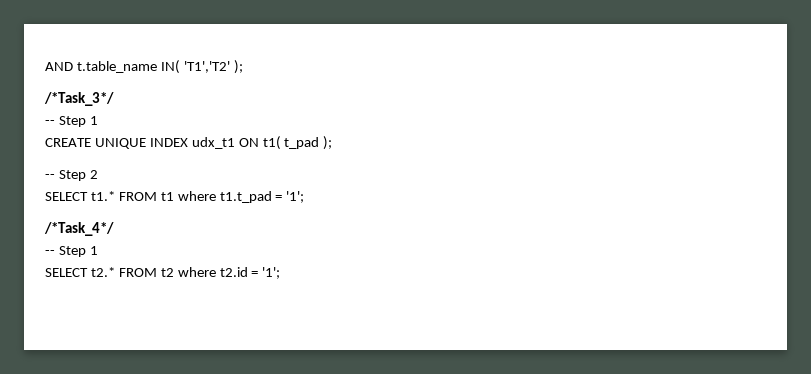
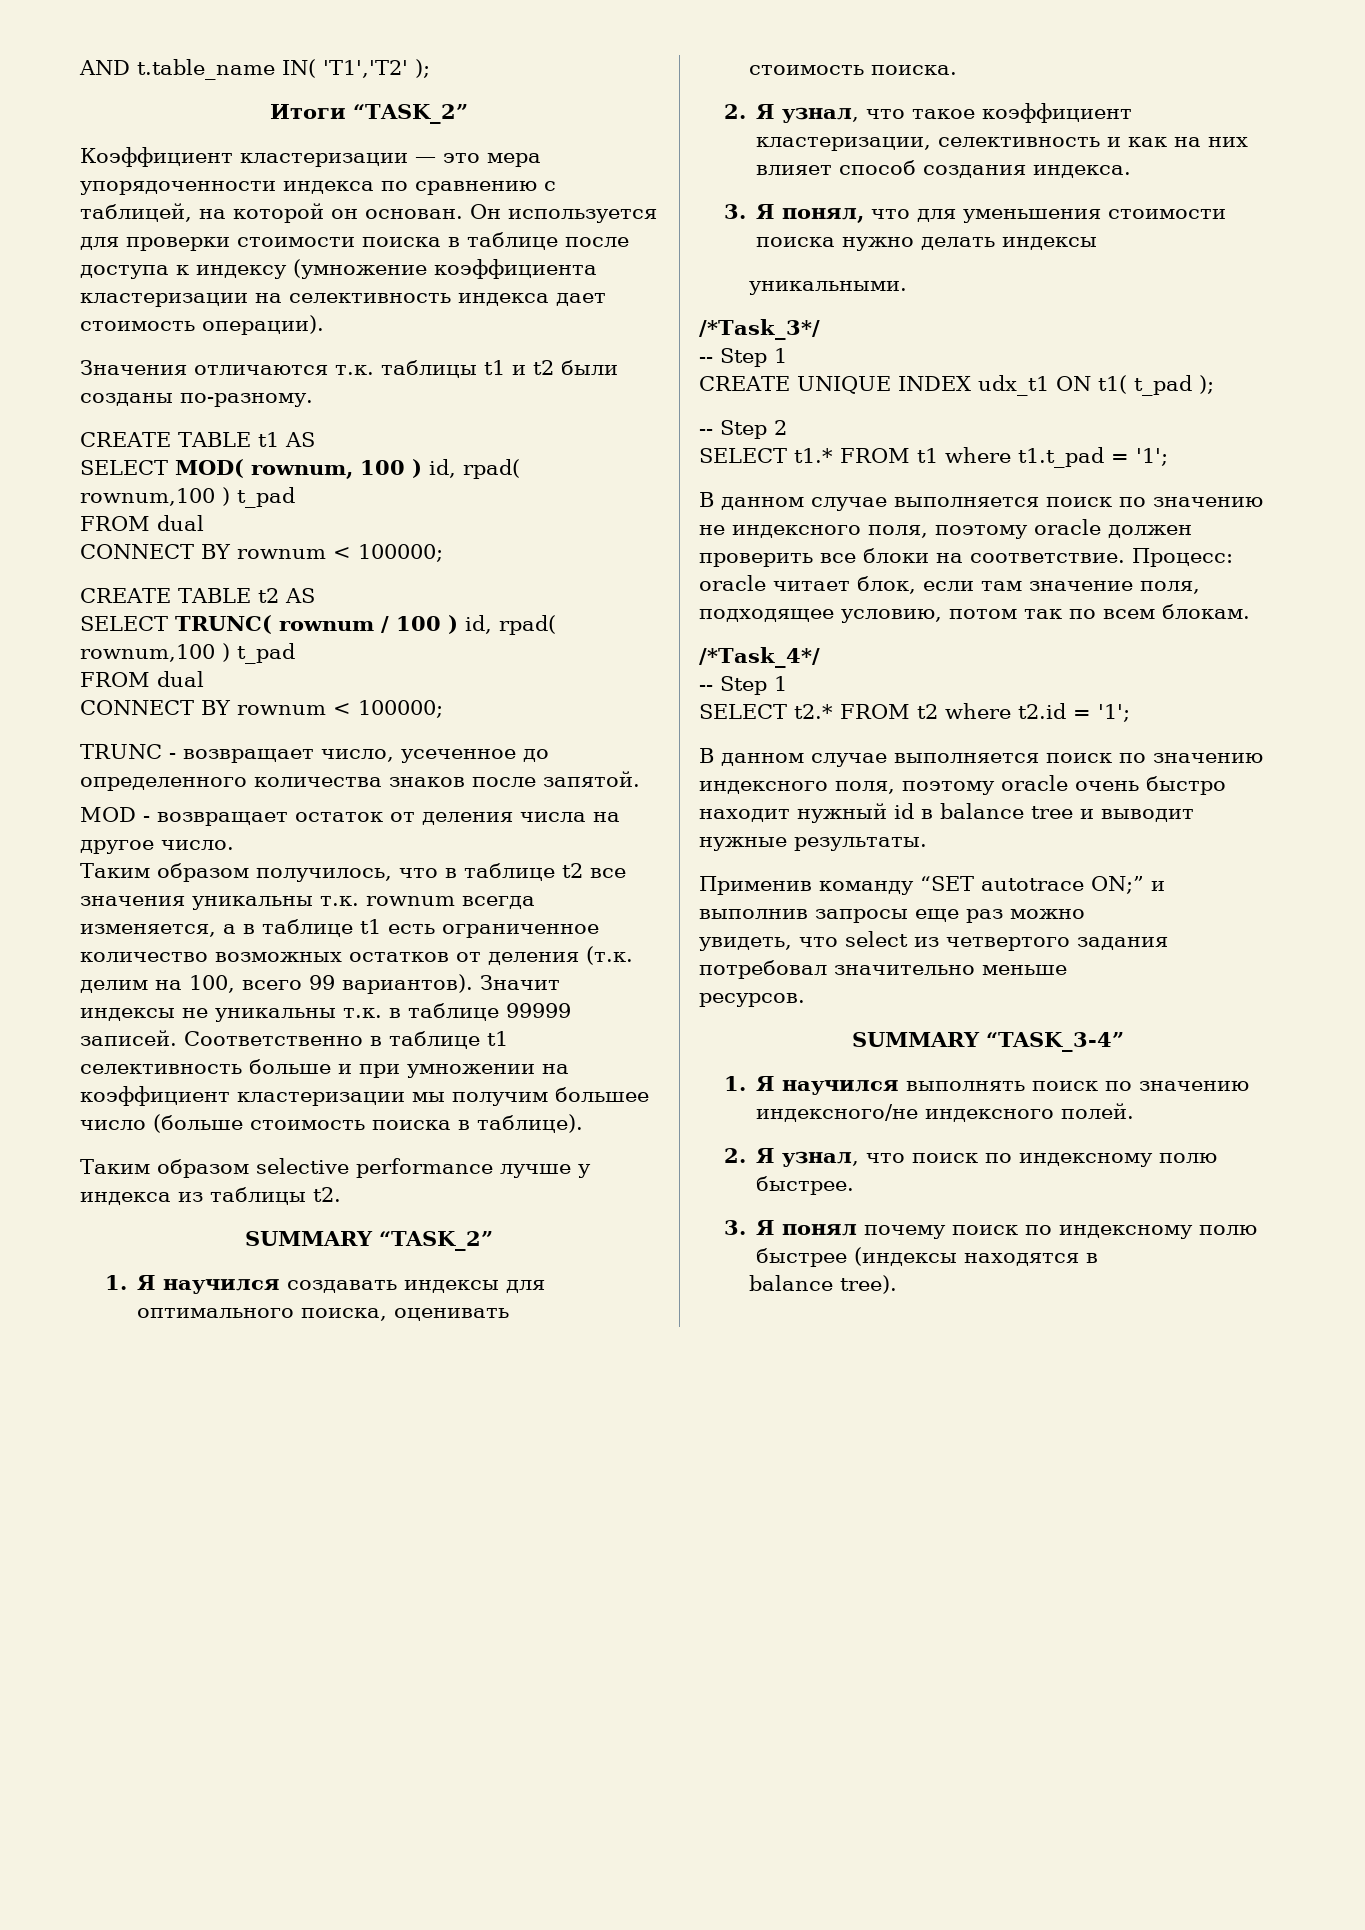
(243, 67) none -> [270,104,469,124] [80,147,541,167] [80,181,556,195] [80,203,657,223] [80,232,629,251] [80,259,597,279] [80,293,606,307] [80,315,324,335] [80,360,618,378] [80,393,313,407] [80,432,315,447] [80,459,520,479] [80,487,295,508] [80,515,204,531] [80,544,443,562] [80,588,315,603] [80,615,556,635] [80,643,295,664] [80,671,204,687] [80,700,443,718] [80,744,549,763] [80,771,640,791] [80,807,620,826] [80,840,234,854] [80,863,626,882] [80,896,535,910] [80,919,599,938] [80,946,633,965] [80,974,560,994] [80,1003,571,1022] [80,1030,508,1049] [80,1059,569,1078] [80,1086,649,1106] [80,1114,583,1133] [80,1158,591,1178] [80,1187,341,1205] [244,1231,494,1251] [104,1275,546,1294] [137,1308,510,1321] [748,65,957,75] [723,103,1133,123] [756,137,1249,151] [756,160,1132,178] [723,204,1227,223] [756,237,1098,251] [748,281,907,295] // Итоги “TASK_2” // Коэффициент кластеризации — это мера упорядоченности индекса по сравнению с таблицей, на которой он основан. Он используется для проверки стоимости поиска в таблице после доступа к индексу (умножение коэффициента кластеризации на селективность индекса дает стоимость операции). // Значения отличаются т.к. таблицы t1 и t2 были созданы по-разному. // CREATE TABLE t1 AS // SELECT MOD( rownum, 100 ) id, rpad( rownum,100 ) t_pad // FROM dual // CONNECT BY rownum < 100000; // CREATE TABLE t2 AS // SELECT TRUNC( rownum / 100 ) id, rpad( rownum,100 ) t_pad // FROM dual // CONNECT BY rownum < 100000; // TRUNC - возвращает число, усеченное до определенного количества знаков после запятой. // MOD - возвращает остаток от деления числа на другое число. // Таким образом получилось, что в таблице t2 все значения уникальны т.к. rownum всегда изменяется, а в таблице t1 есть ограниченное количество возможных остатков от деления (т.к. делим на 100, всего 99 вариантов). Значит индексы не уникальны т.к. в таблице 99999 записей. Соответственно в таблице t1 селективность больше и при умножении на коэффициент кластеризации мы получим большее число (больше стоимость поиска в таблице). // Таким образом selective performance лучше у индекса из таблицы t2. // SUMMARY “TASK_2” // 1. Я научился создавать индексы для оптимального поиска, оценивать // стоимость поиска. // 2. Я узнал, что такое коэффициент кластеризации, селективность и как на них влияет способ создания индекса. // 3. Я понял, что для уменьшения стоимости поиска нужно делать индексы // уникальными.
(305, 197) none -> [699,492,1263,511] [699,519,1192,539] [699,548,1233,567] [699,575,1200,594] [699,604,1250,623] // В данном случае выполняется поиск по значению не индексного поля, поэтому oracle должен проверить все блоки на соответствие. Процесс: oracle читает блок, если там значение поля, подходящее условию, потом так по всем блокам.
(281, 273) none -> [699,748,1263,767] [699,775,1226,795] [699,803,1194,823] [699,837,927,851] [699,876,1165,895] [699,909,1085,923] [699,931,1168,951] [699,960,1067,979] [699,993,805,1007] [851,1032,1125,1052] [723,1076,1250,1095] [756,1103,1135,1122] [723,1148,1218,1167] [756,1176,855,1195] [723,1220,1258,1239] [756,1247,1099,1267] [748,1275,897,1294] // В данном случае выполняется поиск по значению индексного поля, поэтому oracle очень быстро находит нужный id в balance tree и выводит нужные результаты. // Применив команду “SET autotrace ON;” и выполнив запросы еще раз можно // увидеть, что select из четвертого задания потребовал значительно меньше // ресурсов. // SUMMARY “TASK_3-4” // 1. Я научился выполнять поиск по значению индексного/не индексного полей. // 2. Я узнал, что поиск по индексному полю быстрее. // 3. Я понял почему поиск по индексному полю быстрее (индексы находятся в // balance tree).

